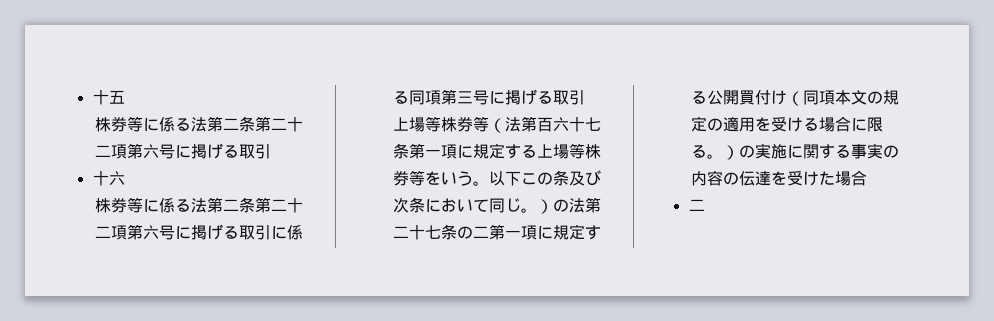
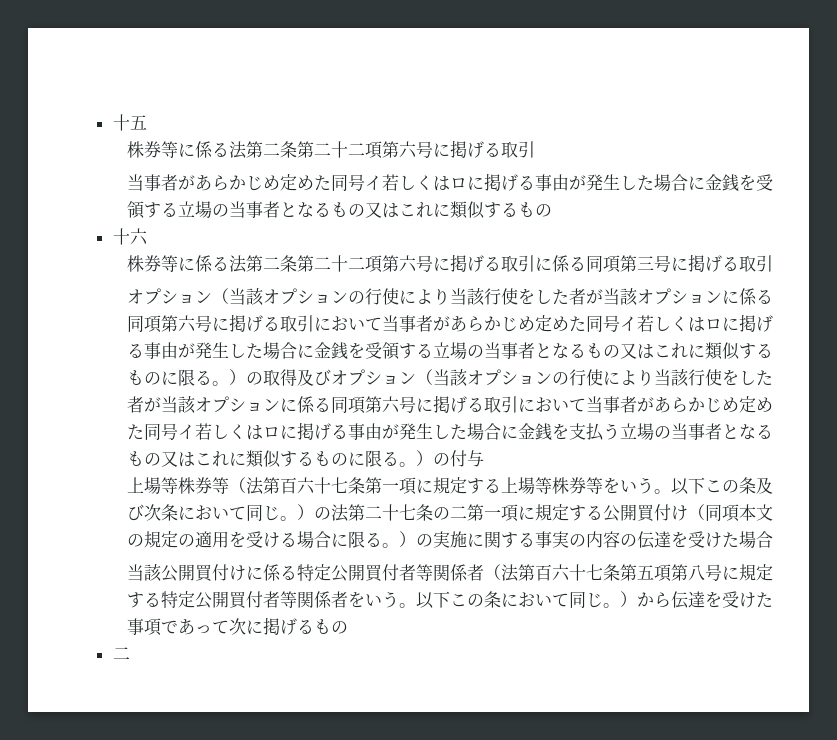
(272, 151) none -> [127,173,774,192] [127,201,553,219] // 当事者があらかじめ定めた同号イ若しくはロに掲げる事由が発生した場合に金銭を受領する立場の当事者となるもの又はこれに類似するもの
(586, 97) none -> [127,288,774,306] [127,314,774,333] [127,342,774,360] [127,369,774,387] [127,395,774,414] [127,422,774,441] [127,450,485,468] // オプション（当該オプションの行使により当該行使をした者が当該オプションに係る同項第六号に掲げる取引において当事者があらかじめ定めた同号イ若しくはロに掲げる事由が発生した場合に金銭を受領する立場の当事者となるもの又はこれに類似するものに限る。）の取得及びオプション（当該オプションの行使により当該行使をした者が当該オプションに係る同項第六号に掲げる取引において当事者があらかじめ定めた同号イ若しくはロに掲げる事由が発生した場合に金銭を支払う立場の当事者となるもの又はこれに類似するものに限る。）の付与
(868, 178) none -> [127,564,774,582] [127,591,774,609] [127,617,349,636] // 当該公開買付けに係る特定公開買付者等関係者（法第百六十七条第五項第八号に規定する特定公開買付者等関係者をいう。以下この条において同じ。）から伝達を受けた事項であって次に掲げるもの

